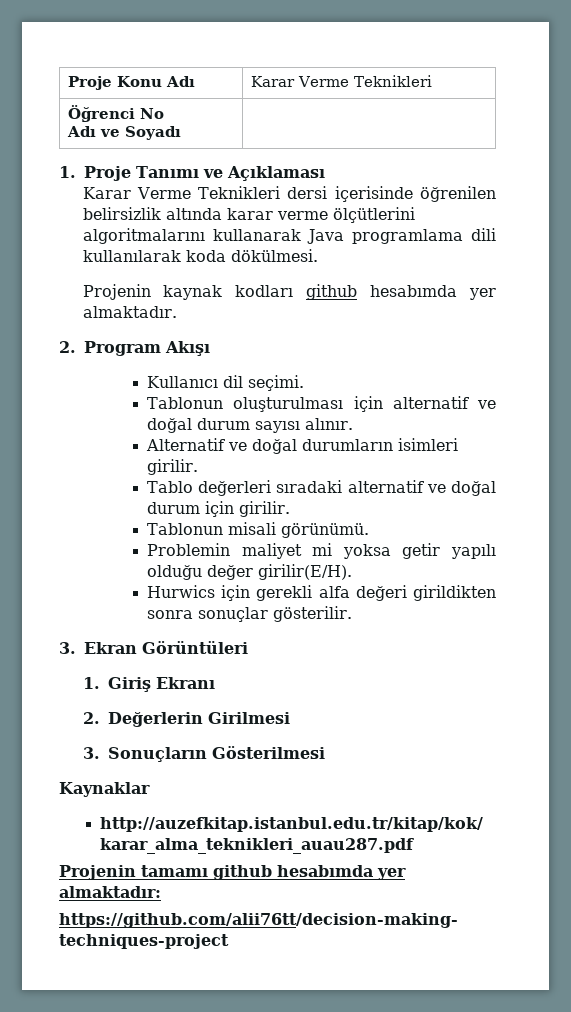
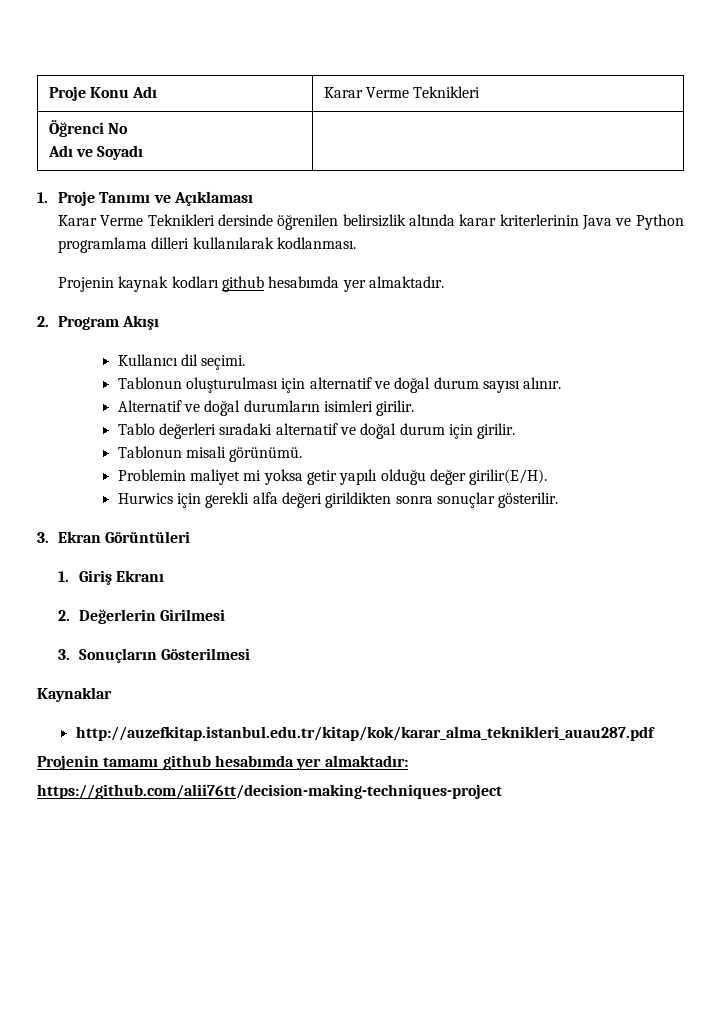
[287,186,413,202] dersi içerisinde -> [217,214,273,226] dersinde
[276,207,415,223] [82,228,496,244] [82,249,318,262] verme ölçütlerini algoritmalarını kullanarak Java programlama dili kullanılarak koda dökülmesi. -> [499,214,684,230] [58,237,356,253] kriterlerinin Java ve Python programlama dilleri kullanılarak kodlanması.

